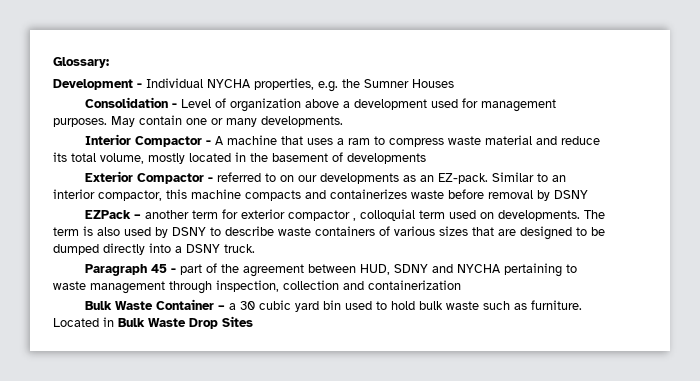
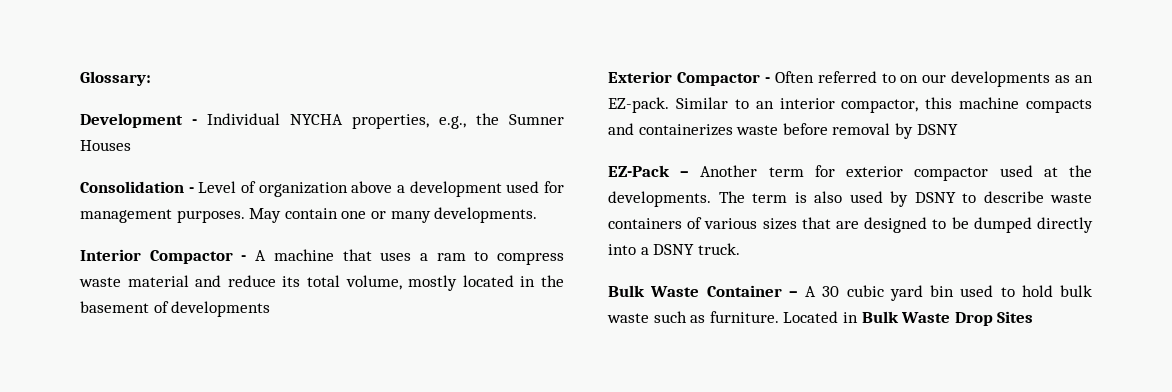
[318,81,338,92] e.g. -> [439,116,466,129] e.g.,
(213, 179) none -> [774,71,814,83] Often
[84,210,189,219] EZPack – another -> [608,165,758,177] EZ-Pack – Another
[352,209,494,221] , colloquial term used on -> [999,165,1092,177] used at the
[84,263,577,277] [53,280,461,294] // Paragraph 45 - part of the agreement between HUD, SDNY and NYCHA pertaining to waste management through inspection, collection and containerization -> (740, 249) none
[228,303,236,310] a -> [805,286,816,297] A

